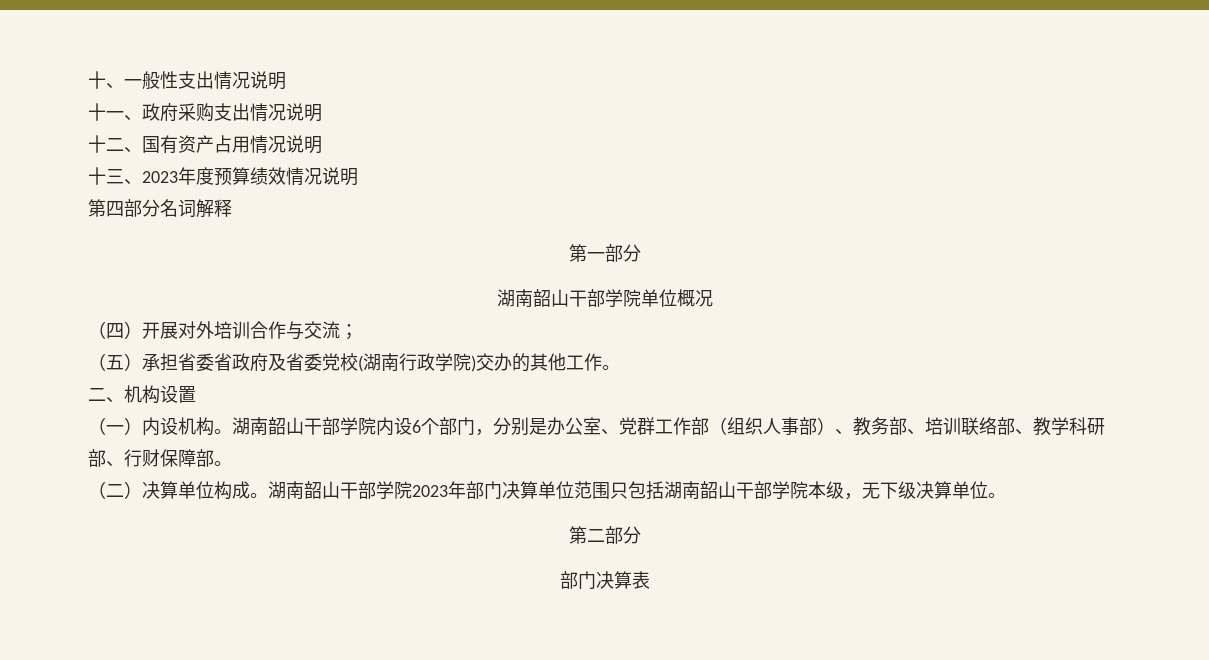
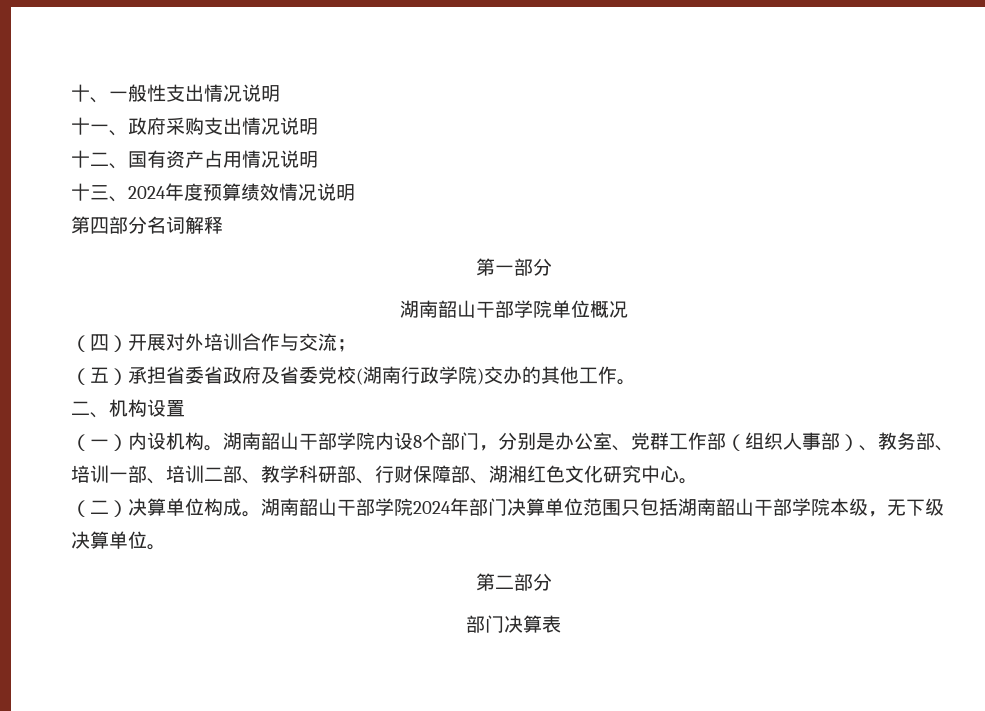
[142,171,178,183] 2023 -> [128,186,166,199] 2024
[412,420,421,433] 6 -> [413,435,422,448] 8
[961,417,997,435] 联络 -> [109,465,223,484] 一部、培训二
(214, 458) none -> [470,465,679,484] 、湖湘红色文化研究中心
[412,485,448,497] 2023 -> [413,501,451,514] 2024

